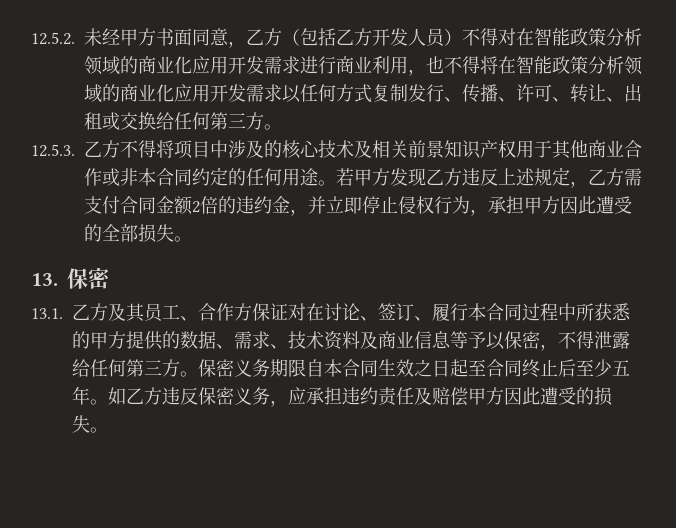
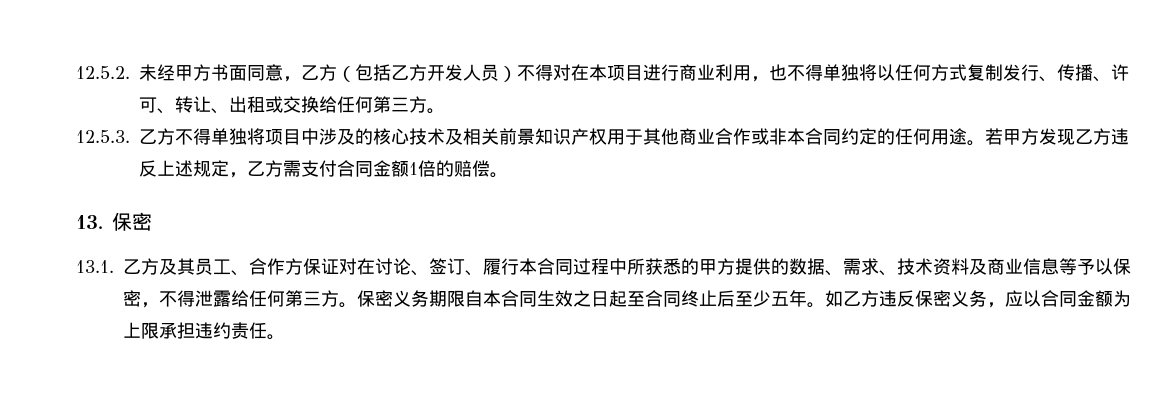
[534,28,642,46] [84,56,300,75] 智能政策分析领域的商业化应用开发需求 -> [589,64,643,81] 本项目
[480,56,643,75] [84,84,282,103] 将在智能政策分析领域的商业化应用开发需求 -> [823,64,877,81] 单独将
(156, 149) none -> [211,128,247,145] 单独
[192,196,632,216] [84,224,174,243] 2倍的违约金，并立即停止侵权行为，承担甲方因此遭受的全部损失 -> [409,160,490,177] 1倍的赔偿
[306,387,612,406] [72,415,90,433] 承担违约责任及赔偿甲方因此遭受的损失 -> [1023,290,1131,307] [123,322,267,339] 以合同金额为上限承担违约责任

